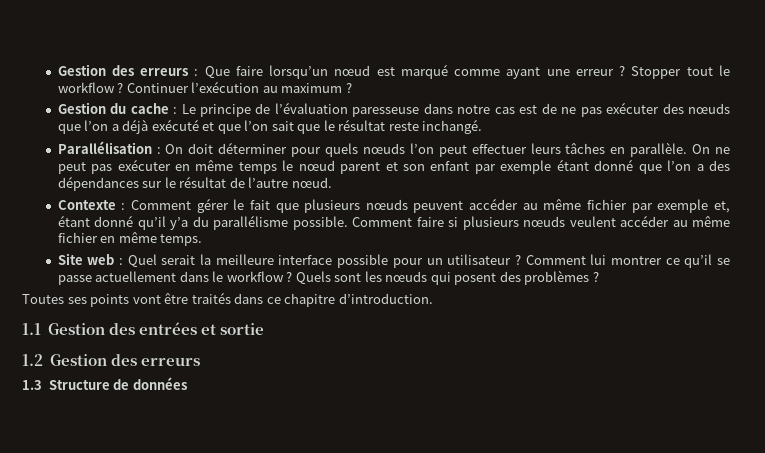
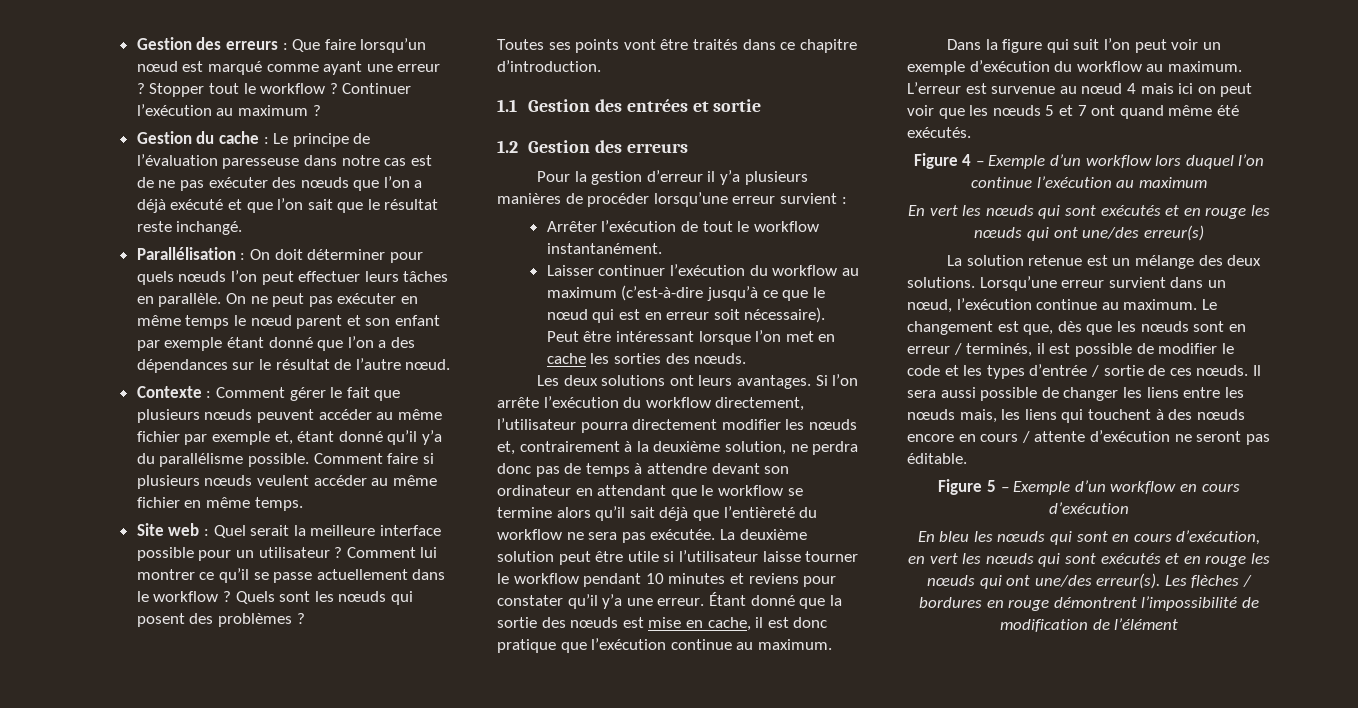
[22,377,187,390] 1.3 Structure de données -> [536,170,808,185] [497,192,847,207] [546,220,819,232] [546,243,662,254] [546,264,859,276] [546,285,825,301] [546,307,826,323] [546,330,836,345] [546,353,747,364] [536,374,859,389] [497,396,805,411] [497,418,857,433] [497,441,859,455] [497,463,790,477] [497,485,803,499] [497,506,818,521] [497,529,807,543] [497,550,859,565] [497,573,837,587] [497,592,842,609] [497,617,828,631] [497,638,832,653] [946,38,1221,53] [907,60,1242,75] [907,82,1253,97] [907,105,1239,119] [907,127,971,138] [913,153,1265,169] [971,176,1207,188] [908,205,1270,219] [974,225,1204,241] [946,255,1262,269] [907,276,1226,291] [907,298,1217,313] [907,321,1246,335] [907,343,1234,357] [907,364,1261,379] [907,387,1244,401] [907,409,1245,423] [907,430,1270,445] [907,453,967,464] [938,479,1240,495] [1049,502,1129,514] [917,530,1261,545] [908,553,1270,567] [926,573,1253,589] [919,596,1259,611] [999,618,1179,632] Pour la gestion d’erreur il y’a plusieurs manières de procéder lorsqu’une erreur survient : // Arrêter l’exécution de tout le workflow instantanément. // Laisser continuer l’exécution du workflow au maximum (c’est-à-dire jusqu’à ce que le nœud qui est en erreur soit nécessaire). Peut être intéressant lorsque l’on met en cache les sorties des nœuds. // Les deux solutions ont leurs avantages. Si l’on arrête l’exécution du workflow directement, l’utilisateur pourra directement modifier les nœuds et, contrairement à la deuxième solution, ne perdra donc pas de temps à attendre devant son ordinateur en attendant que le workflow se termine alors qu’il sait déjà que l’entièreté du workflow ne sera pas exécutée. La deuxième solution peut être utile si l’utilisateur laisse tourner le workflow pendant 10 minutes et reviens pour constater qu’il y’a une erreur. Étant donné que la sortie des nœuds est mise en cache, il est donc pratique que l’exécution continue au maximum. // Dans la figure qui suit l’on peut voir un exemple d’exécution du workflow au maximum. L’erreur est survenue au nœud 4 mais ici on peut voir que les nœuds 5 et 7 ont quand même été exécutés. // Figure 4 – Exemple d’un workflow lors duquel l’on continue l’exécution au maximum // En vert les nœuds qui sont exécutés et en rouge les nœuds qui ont une/des erreur(s) // La solution retenue est un mélange des deux solutions. Lorsqu’une erreur survient dans un nœud, l’exécution continue au maximum. Le changement est que, dès que les nœuds sont en erreur / terminés, il est possible de modifier le code et les types d’entrée / sortie de ces nœuds. Il sera aussi possible de changer les liens entre les nœuds mais, les liens qui touchent à des nœuds encore en cours / attente d’exécution ne seront pas éditable. // Figure 5 – Exemple d’un workflow en cours d’exécution // En bleu les nœuds qui sont en cours d’exécution, en vert les nœuds qui sont exécutés et en rouge les nœuds qui ont une/des erreur(s). Les flèches / bordures en rouge démontrent l’impossibilité de modification de l’élément

